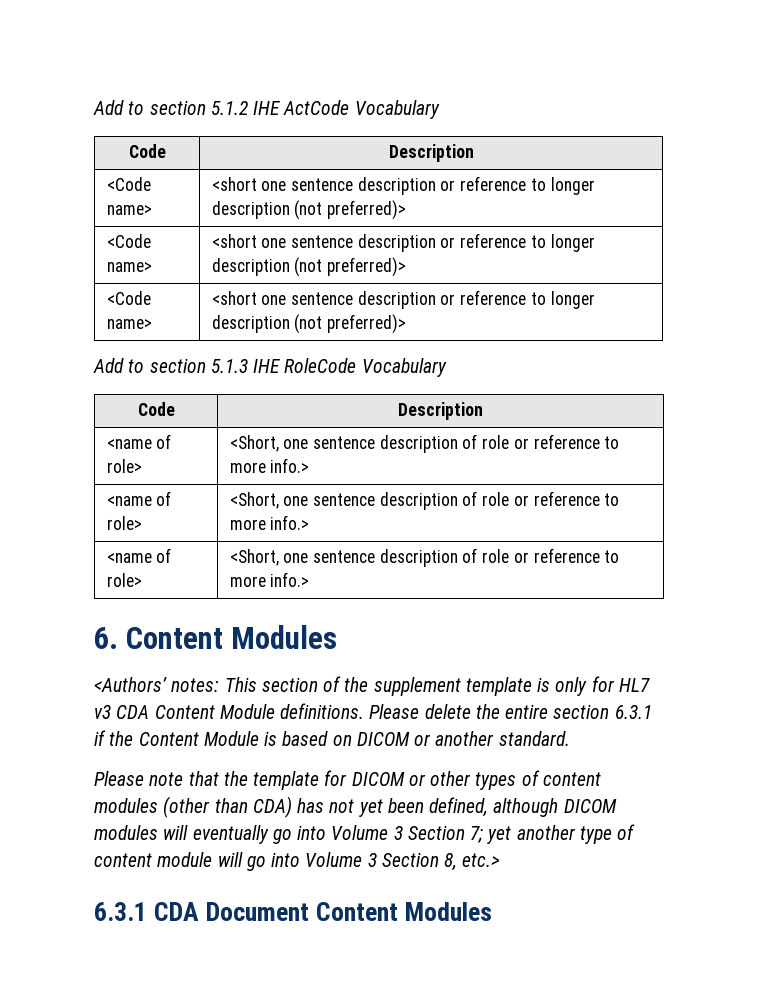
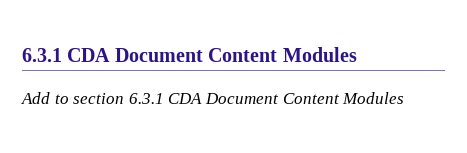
[93,100,440,119] [128,144,166,158] [388,144,474,162] [106,177,151,191] [106,205,152,215] [211,176,595,195] [211,200,406,220] [106,234,151,248] [106,262,152,272] [211,233,595,252] [211,257,406,277] [106,291,151,305] [106,319,152,329] [211,290,595,309] [211,314,406,334] [93,358,447,377] [137,402,175,416] [398,402,483,420] [106,434,172,449] [106,459,142,473] [229,434,620,453] [229,458,310,473] [106,491,172,506] [106,516,142,530] [229,491,620,510] [229,515,310,530] [106,548,172,563] [106,573,142,587] [229,548,620,567] [229,572,310,587] [94,625,338,649] [94,676,650,696] [94,703,652,719] [94,730,570,746] [94,770,601,790] [94,796,617,818] [94,824,636,844] [94,852,501,871] [94,902,493,921] Add to section 5.1.2 IHE ActCode Vocabulary // Code | Description // <Code name> | <short one sentence description or reference to longer description (not preferred)> // <Code name> | <short one sentence description or reference to longer description (not preferred)> // <Code name> | <short one sentence description or reference to longer description (not preferred)> // Add to section 5.1.3 IHE RoleCode Vocabulary // Code | Description // <name of role> | <Short, one sentence description of role or reference to more info.> // <name of role> | <Short, one sentence description of role or reference to more info.> // <name of role> | <Short, one sentence description of role or reference to more info.> // 6. Content Modules // <Authors’ notes: This section of the supplement template is only for HL7 v3 CDA Content Module definitions. Please delete the entire section 6.3.1 if the Content Module is based on DICOM or another standard. // Please note that the template for DICOM or other types of content modules (other than CDA) has not yet been defined, although DICOM modules will eventually go into Volume 3 Section 7; yet another type of content module will go into Volume 3 Section 8, etc.> // 6.3.1 CDA Document Content Modules -> [22,47,357,62] [21,92,405,104] 6.3.1 CDA Document Content Modules // Add to section 6.3.1 CDA Document Content Modules

